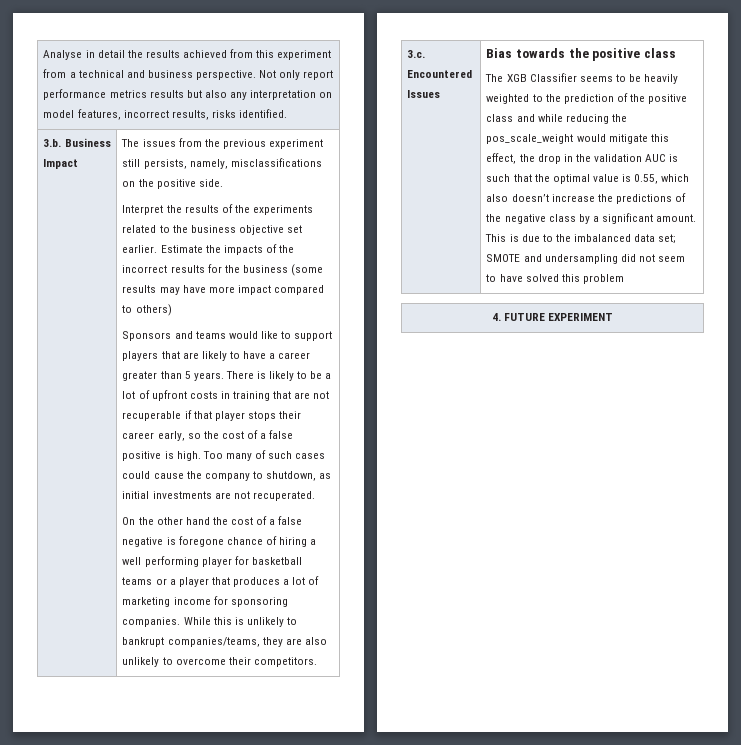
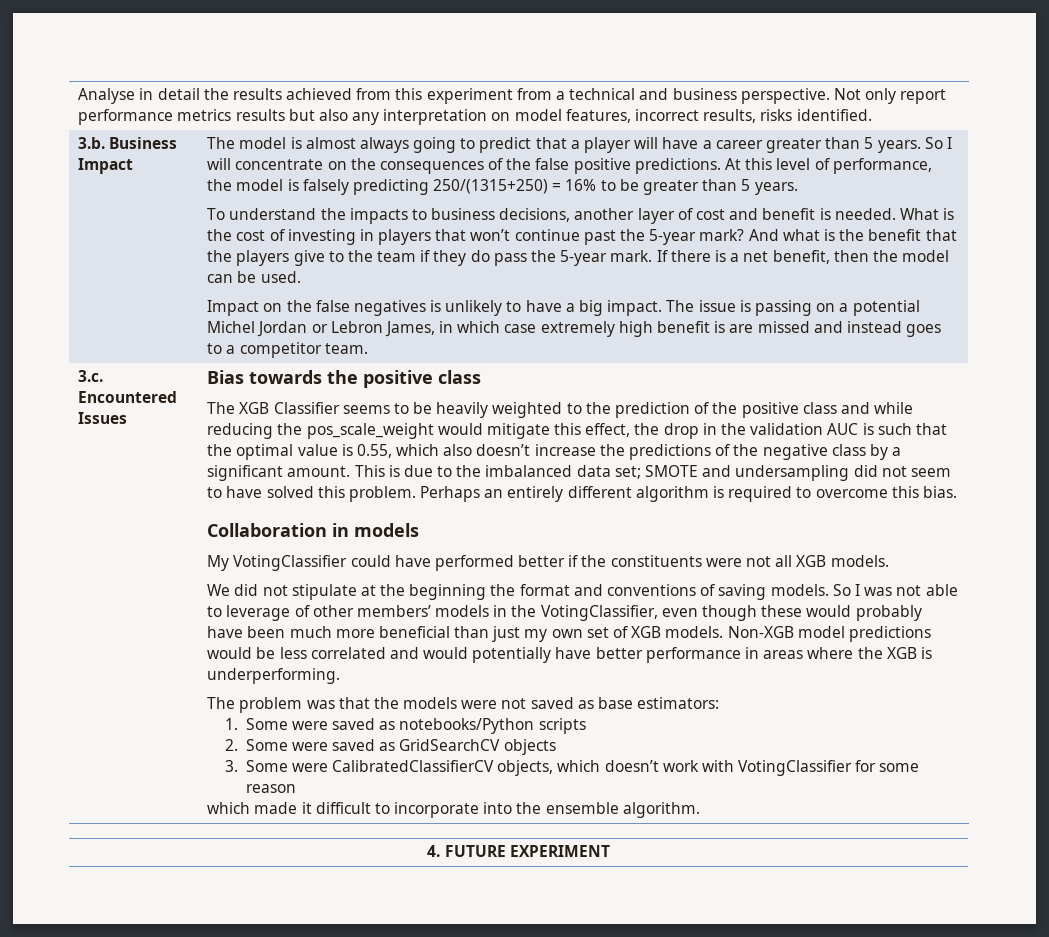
[142,138,323,149] [122,158,322,169] [122,179,223,189] [122,204,313,215] [122,225,302,235] [122,244,294,255] [122,264,323,276] [122,285,324,295] [122,304,172,316] [122,331,333,341] [122,351,240,361] issues from the previous experiment still persists, namely, misclassifications on the positive side. // Interpret the results of the experiments related to the business objective set earlier. Estimate the impacts of the incorrect results for the business (some results may have more impact compared to others) // Sponsors and teams would like to support players that are likely to -> [239,137,659,153] model is almost always going to predict that a player will
[225,371,332,381] [122,390,330,401] [122,410,301,421] [122,430,294,441] [122,450,326,461] [122,471,332,481] [122,491,315,501] [122,516,303,525] [122,536,317,547] [122,556,302,567] [122,576,320,587] [122,596,288,607] [122,617,297,627] [122,637,327,647] [122,657,317,667] There is likely to be a lot of upfront costs in training that are not recuperable if that player stops their career early, so the cost of a false positive is high. Too many of such cases could cause the company to shutdown, as initial investments are not recuperated. // On the other hand the cost of a false negative is foregone chance of hiring a well performing player for basketball teams or a player that produces a lot of marketing income for sponsoring companies. While this is unlikely to bankrupt companies/teams, they are also unlikely to overcome their competitors. -> [924,137,952,149] [207,158,932,174] [207,179,798,195] [207,208,955,224] [207,229,957,245] [207,250,950,266] [207,271,301,283] [207,300,920,316] [207,321,942,337] [207,342,368,358] So I will concentrate on the consequences of the false positive predictions. At this level of performance, the model is falsely predicting 250/(1315+250) = 16% to be greater than 5 years. // To understand the impacts to business decisions, another layer of cost and benefit is needed. What is the cost of investing in players that won’t continue past the 5-year mark? And what is the benefit that the players give to the team if they do pass the 5-year mark. If there is a net benefit, then the model can be used. // Impact on the false negatives is unlikely to have a big impact. The issue is passing on a potential Michel Jordan or Lebron James, in which case extremely high benefit is are missed and instead goes to a competitor team.
[582,274,624,284] problem -> [348,486,957,502] [207,523,420,537] [207,555,889,571] [207,584,958,600] [207,605,922,621] [207,626,931,642] [207,647,932,663] [207,668,341,684] [207,697,720,713] [224,718,586,734] [224,739,556,755] [224,760,920,776] [245,784,296,793] [207,802,700,818] problem. Perhaps an entirely different algorithm is required to overcome this bias. // Collaboration in models // My VotingClassifier could have performed better if the constituents were not all XGB models. // We did not stipulate at the beginning the format and conventions of saving models. So I was not able to leverage of other members’ models in the VotingClassifier, even though these would probably have been much more beneficial than just my own set of XGB models. Non-XGB model predictions would be less correlated and would potentially have better performance in areas where the XGB is underperforming. // The problem was that the models were not saved as base estimators: // 1. Some were saved as notebooks/Python scripts // 2. Some were saved as GridSearchCV objects // 3. Some were CalibratedClassifierCV objects, which doesn’t work with VotingClassifier for some reason // which made it difficult to incorporate into the ensemble algorithm.

